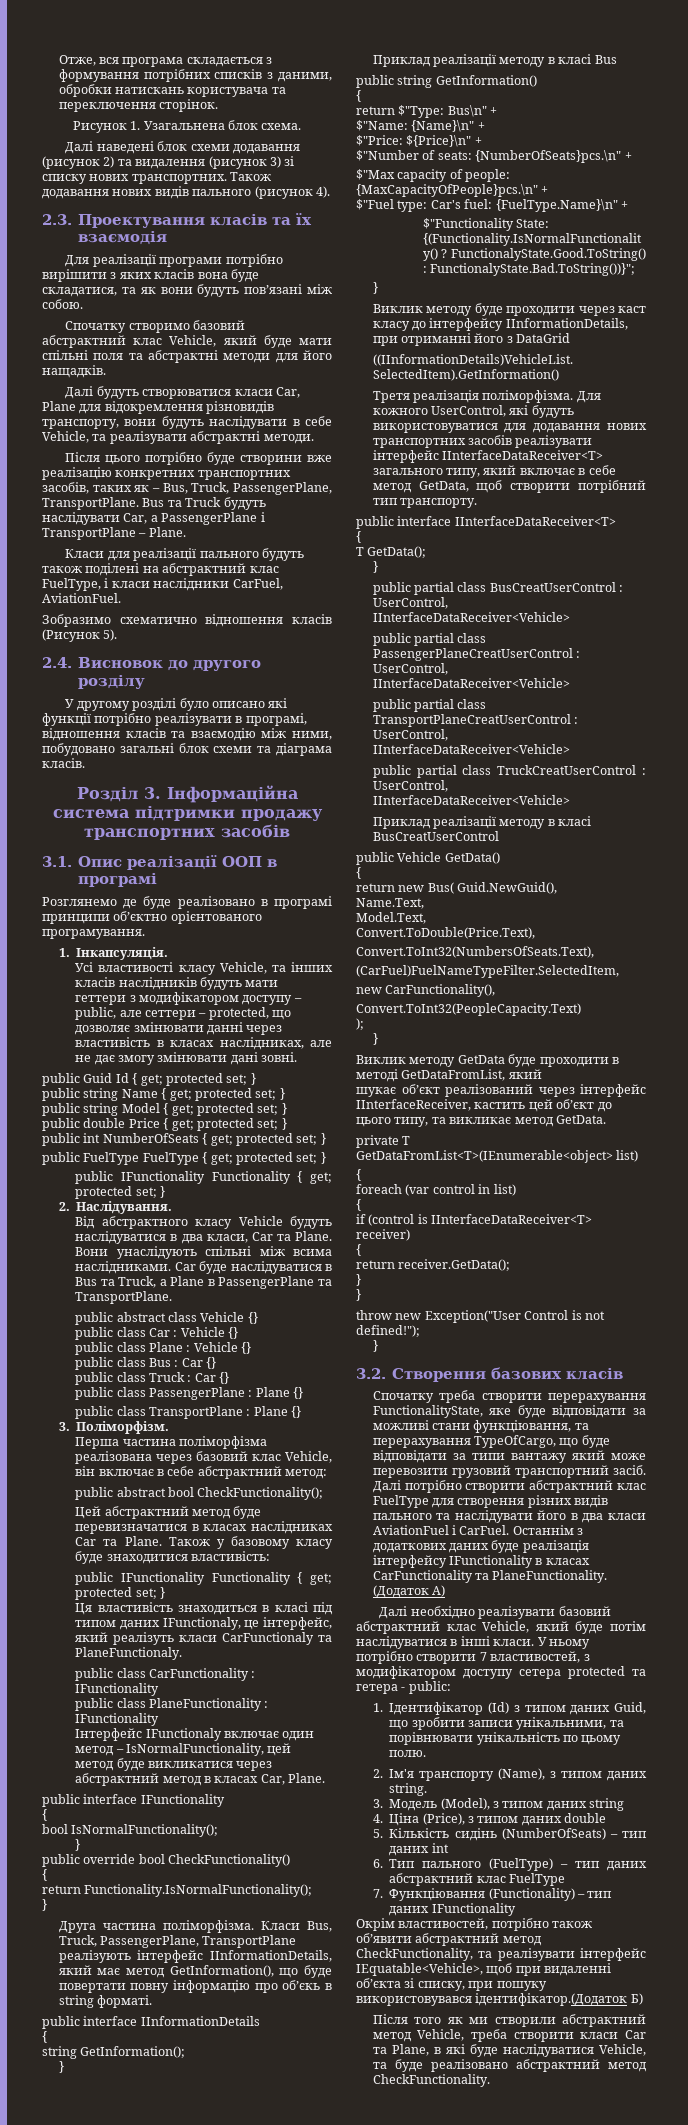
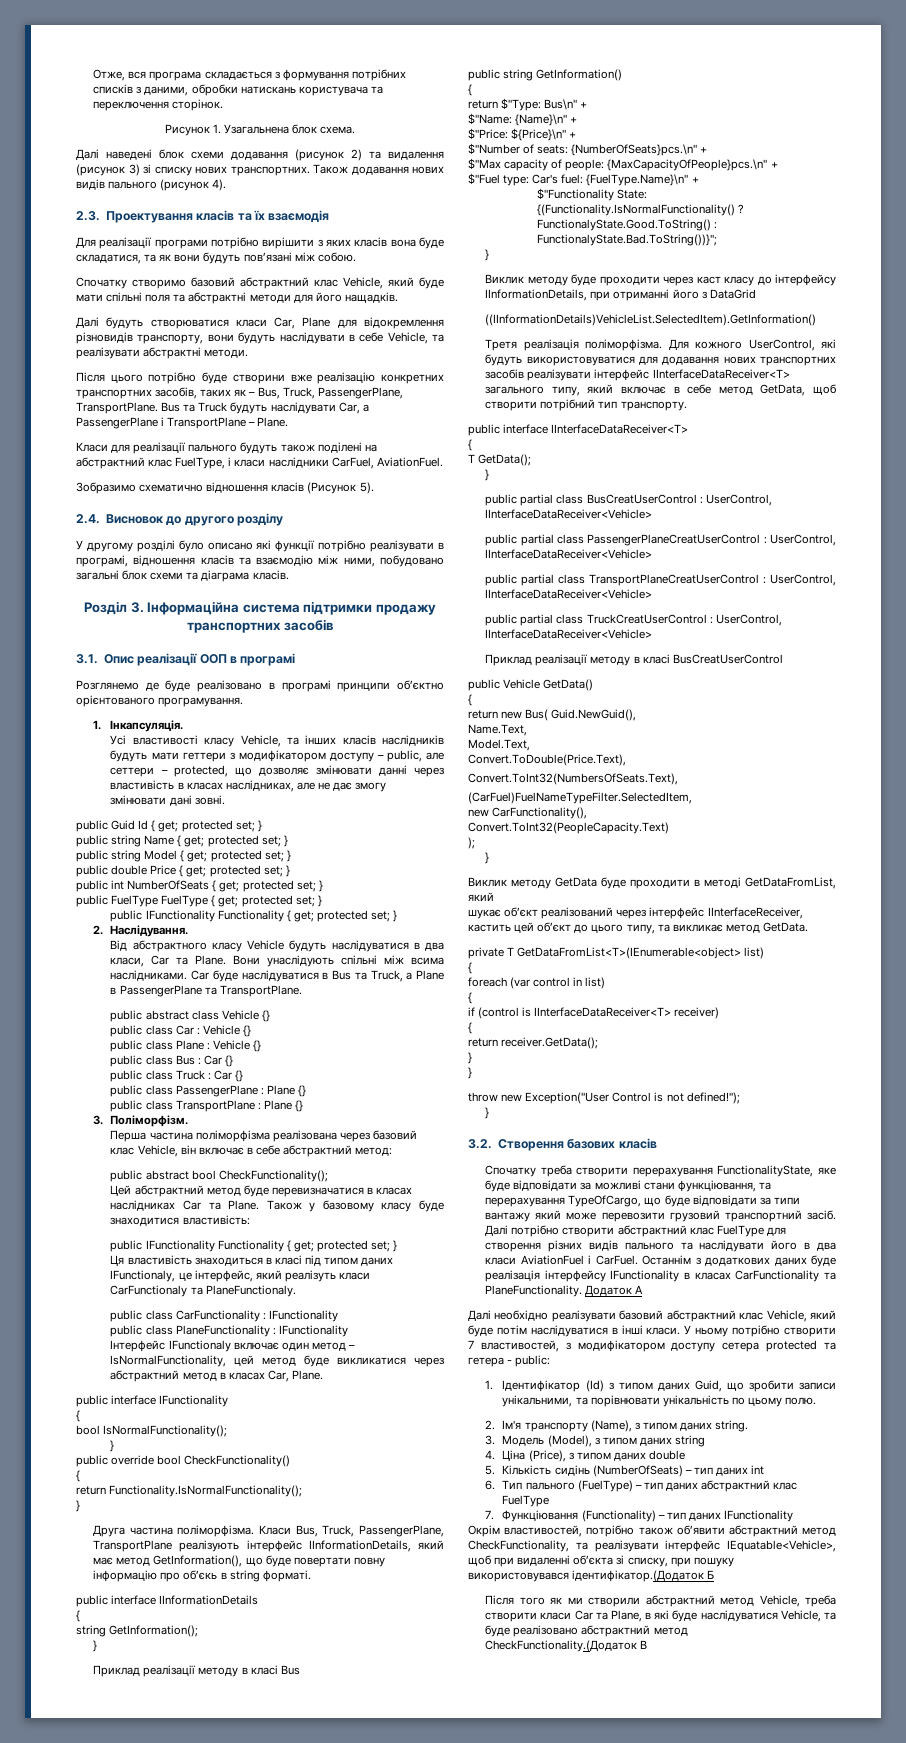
[372,1585,446,1598] (Додаток А) -> [585,1285,644,1296] Додаток А
[630,1993,643,2005] Б) -> [707,1570,715,1579] Б
[372,2074,490,2087] CheckFunctionality. -> [485,1640,648,1652] CheckFunctionality.(Додаток В

